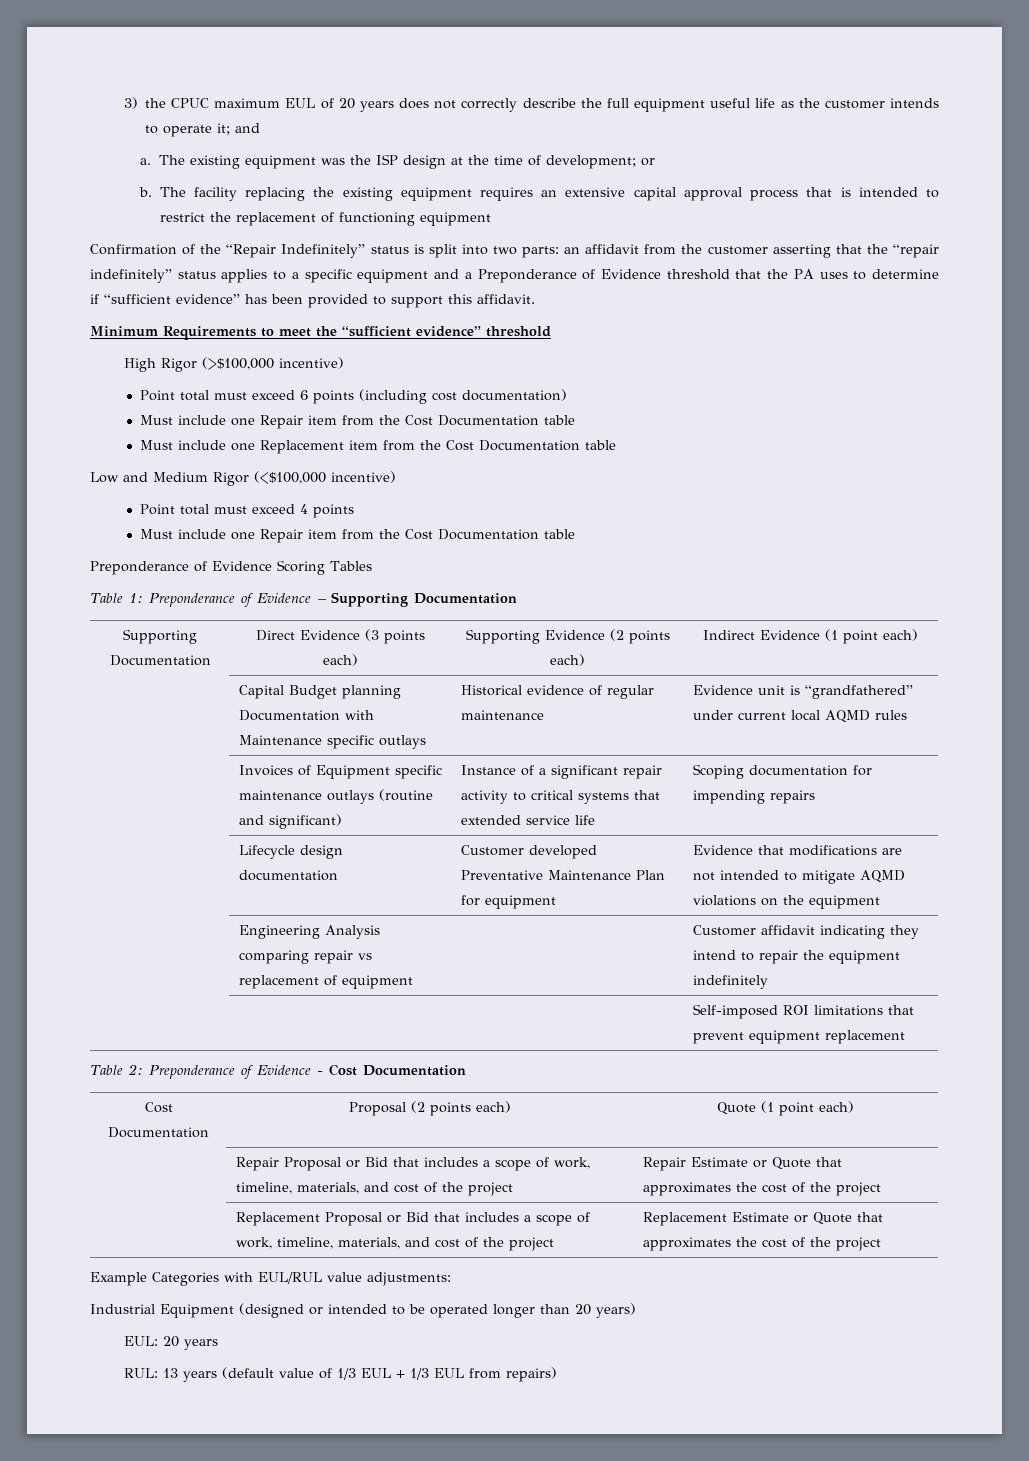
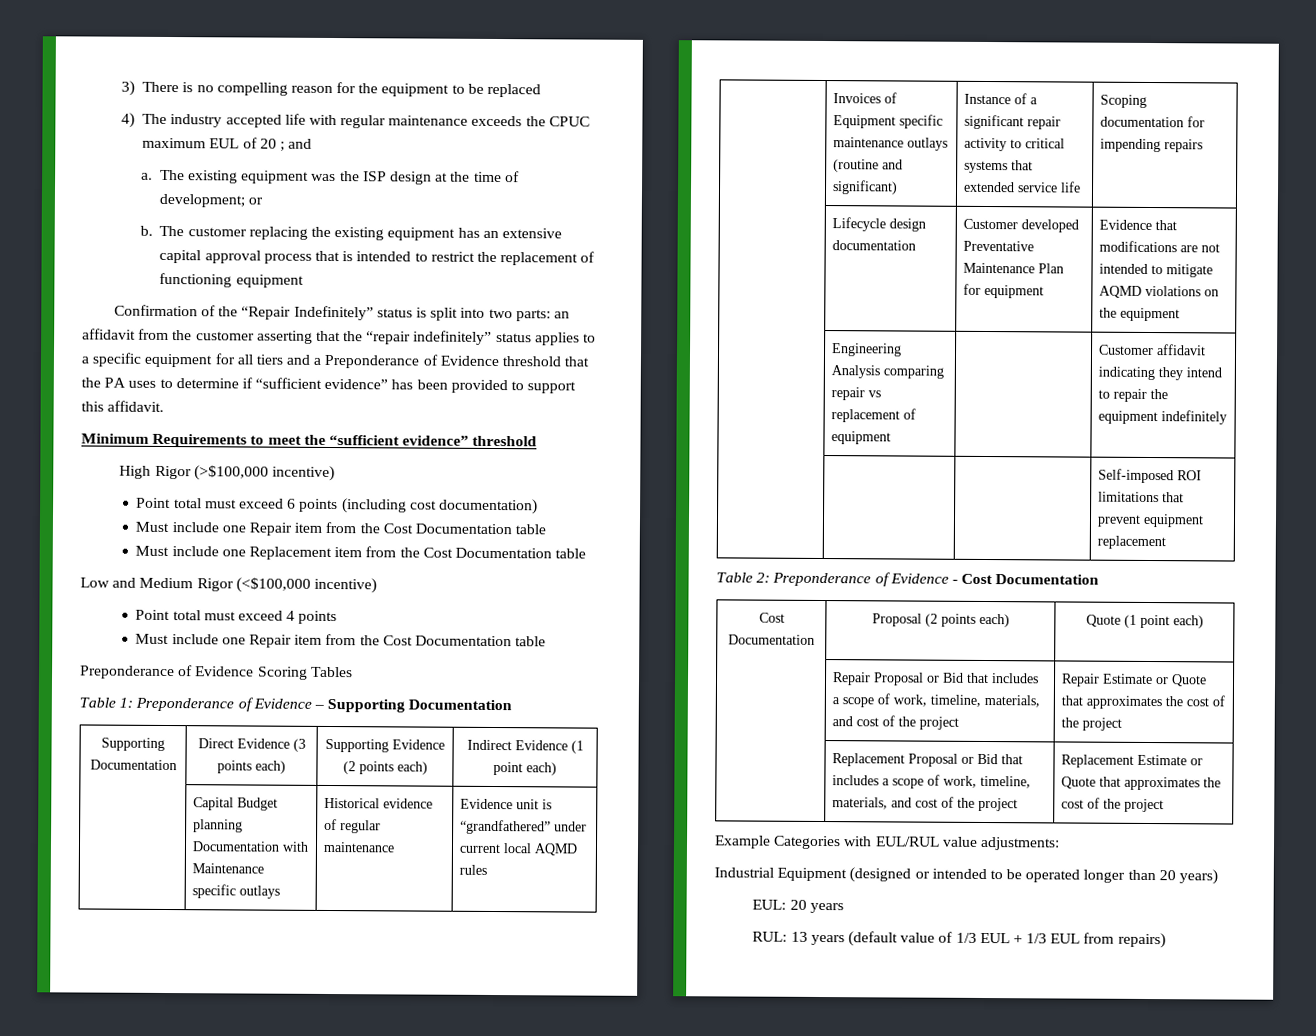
(138, 103) none -> [142,81,542,98] [121,112,523,129] There is no compelling reason for the equipment to be replaced // 4) The industry accepted life with regular maintenance exceeds
[359,98,939,112] [144,123,230,137] years does not correctly describe the full equipment useful life as the customer intends to operate it; -> [279,141,285,152] ;
[193,187,237,201] facility -> [187,227,247,237] customer
[479,187,533,201] requires -> [457,227,480,238] has
(429, 276) none -> [214,353,283,365] for all tiers

